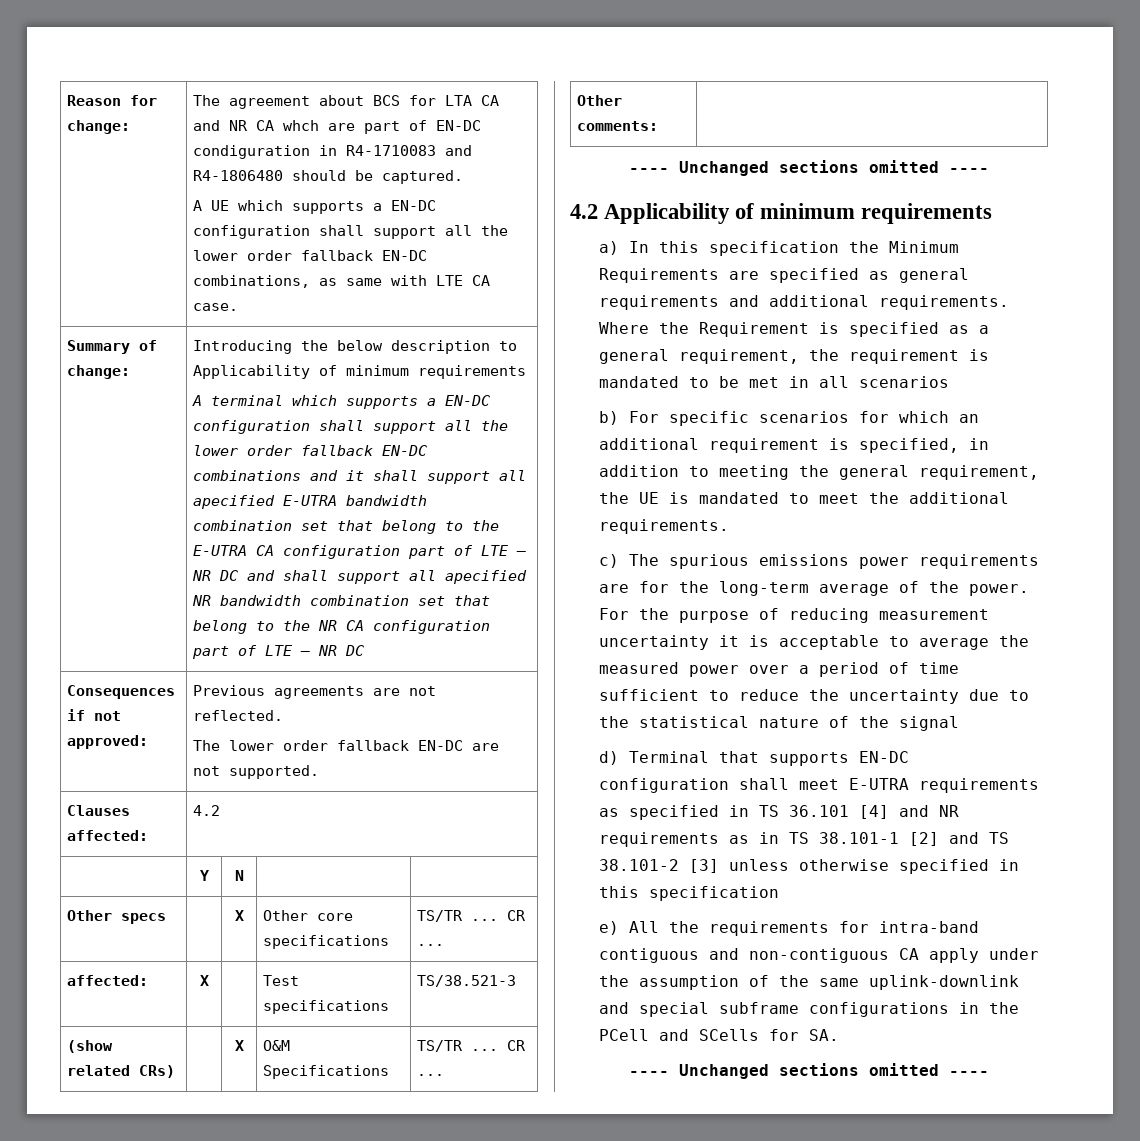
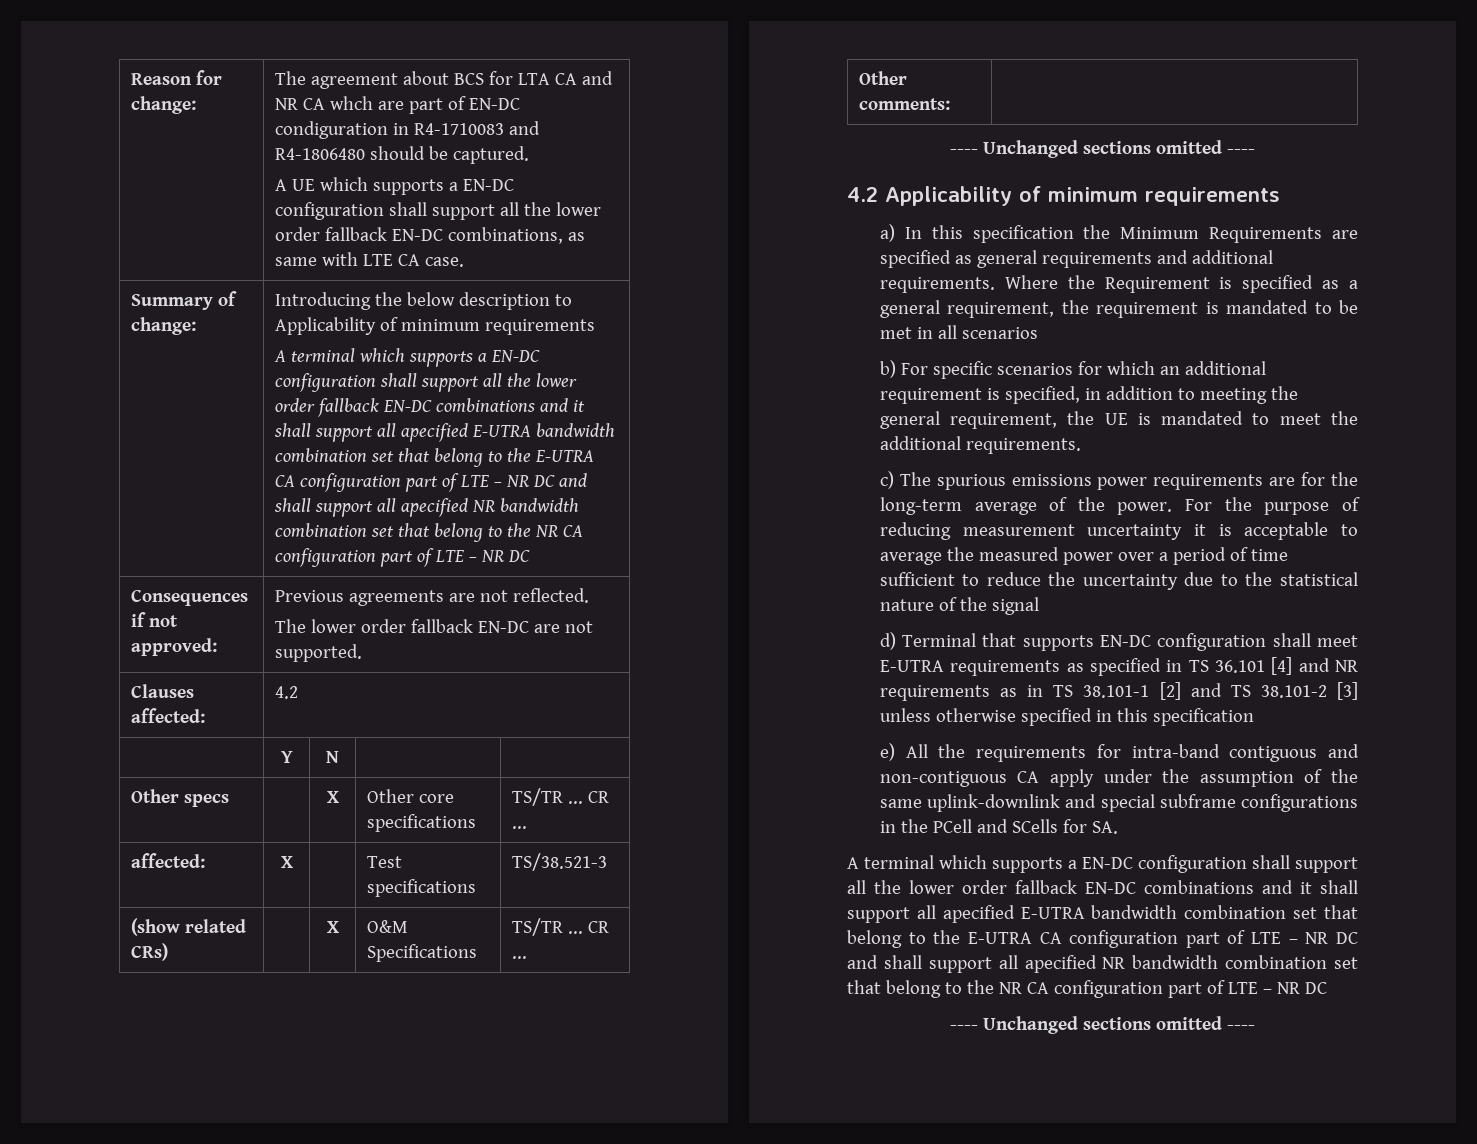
(839, 1035) none -> [847,855,1358,873] [847,880,1358,894] [847,905,1358,923] [847,930,1358,948] [847,955,1358,973] [847,980,1327,998] // A terminal which supports a EN-DC configuration shall support all the lower order fallback EN-DC combinations and it shall support all apecified E-UTRA bandwidth combination set that belong to the E-UTRA CA configuration part of LTE – NR DC and shall support all apecified NR bandwidth combination set that belong to the NR CA configuration part of LTE – NR DC

